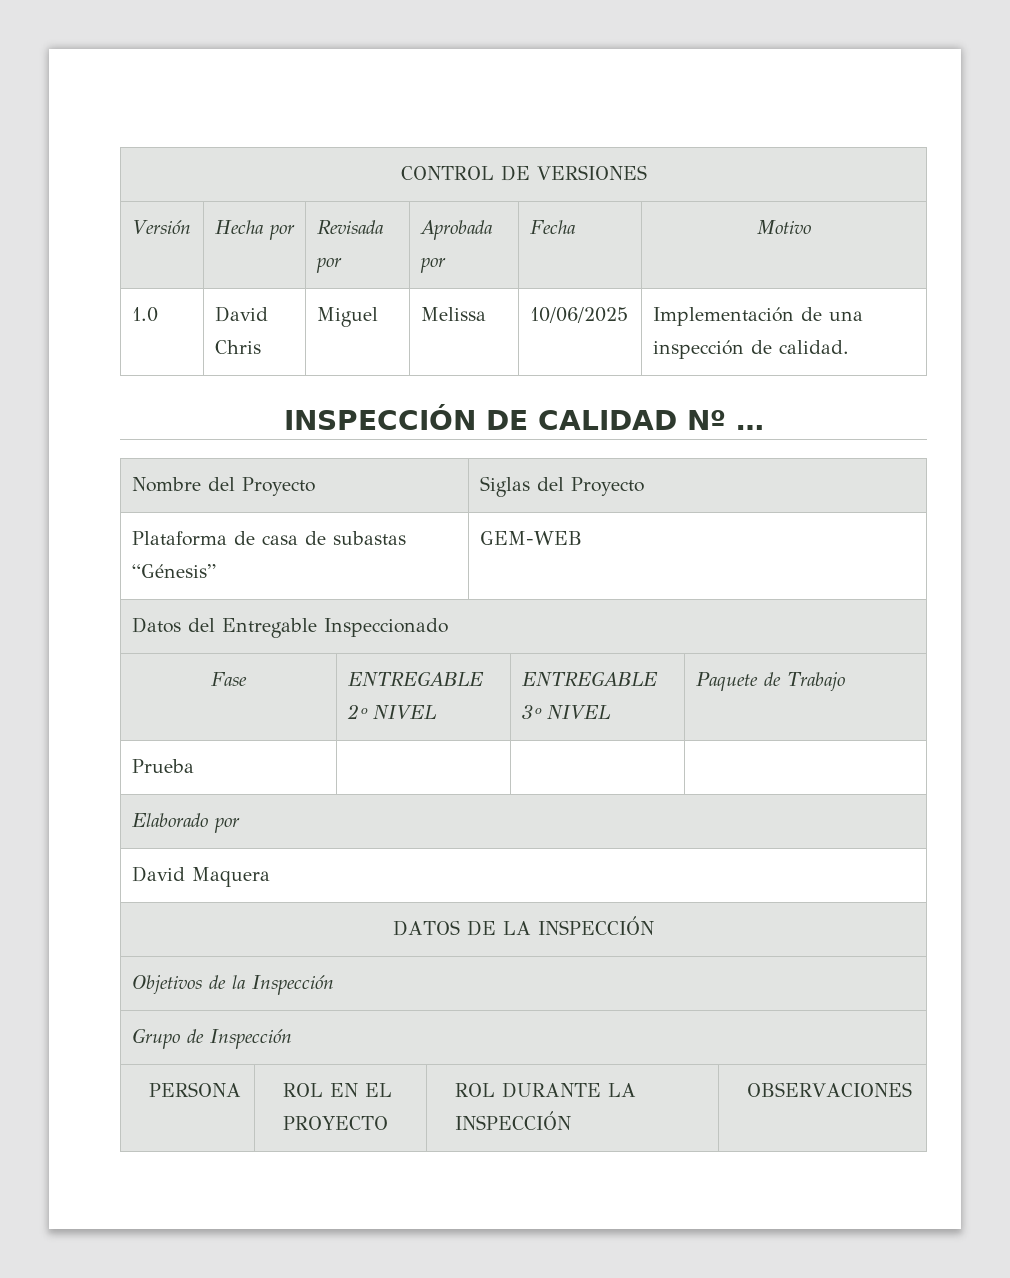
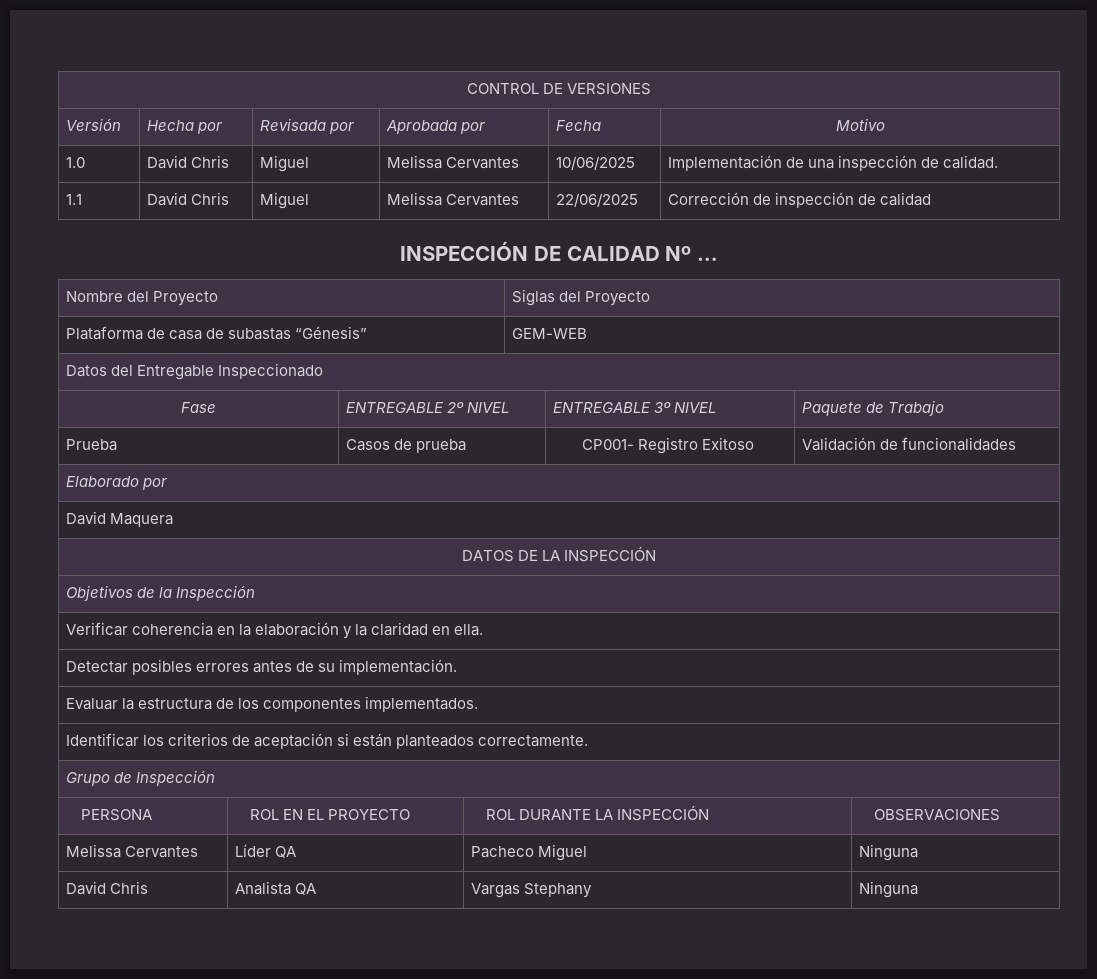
(486, 314) none -> [446,157,520,169] Cervantes
(849, 347) none -> [65,194,82,205] [146,192,230,206] [259,192,309,209] [386,192,520,206] [555,193,638,207] [667,192,932,208] // 1.1 | David Chris | Miguel | Melissa Cervantes | 22/06/2025 | Corrección de inspección de calidad
(194, 766) | | -> [345,439,467,453] [582,437,755,454] [801,437,1017,451] Casos de prueba | CP001- Registro Exitoso | Validación de funcionalidades
(334, 985) none -> [65,622,484,639] [65,659,458,675] [65,696,479,712] [65,733,589,749] // Verificar coherencia en la elaboración y la claridad en ella. // Detectar posibles errores antes de su implementación. // Evaluar la estructura de los componentes implementados. // Identificar los criterios de aceptación si están planteados correctamente.
(913, 1089) none -> [65,844,199,858] [234,844,297,858] [470,844,588,861] [858,844,918,861] [65,881,149,895] [234,881,317,895] [470,883,593,898] [858,881,918,898] // Melissa Cervantes | Líder QA | Pacheco Miguel | Ninguna // David Chris | Analista QA | Vargas Stephany | Ninguna

